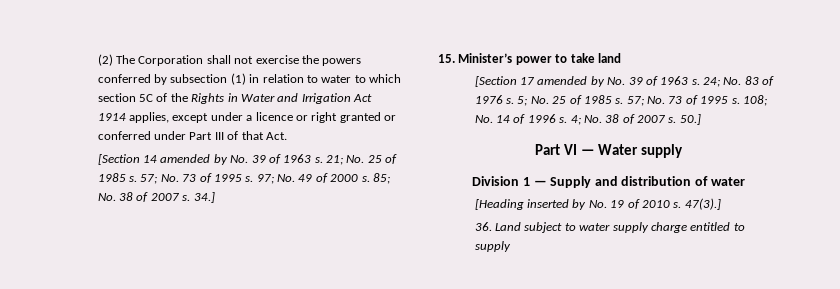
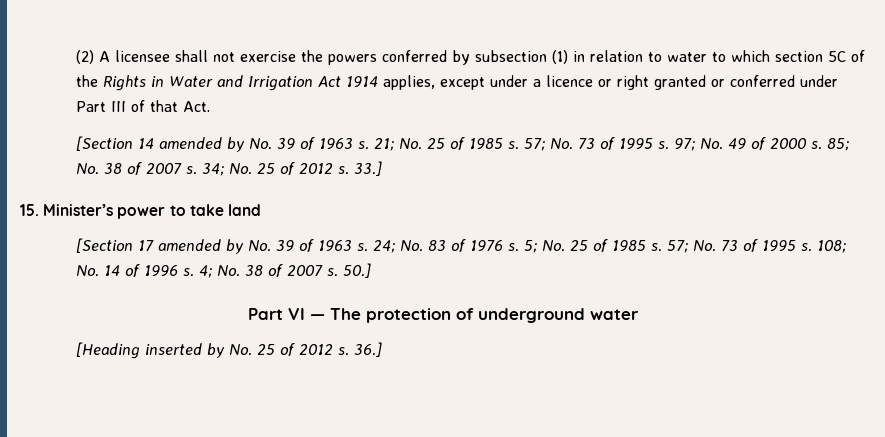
[116,55,204,66] The Corporation -> [98,50,170,62] A licensee
[193,192,215,203] 34.] -> [201,161,382,176] 34; No. 25 of 2012 s. 33.]
[598,144,684,158] [472,176,709,188] Water supply // Division 1 — Supply and distribution of -> [329,308,585,323] The protection of underground
[610,198,721,210] [474,222,745,233] [474,241,511,252] 19 of 2010 s. 47(3).] // 36. Land subject to water supply charge entitled to supply -> [256,342,382,357] 25 of 2012 s. 36.]

